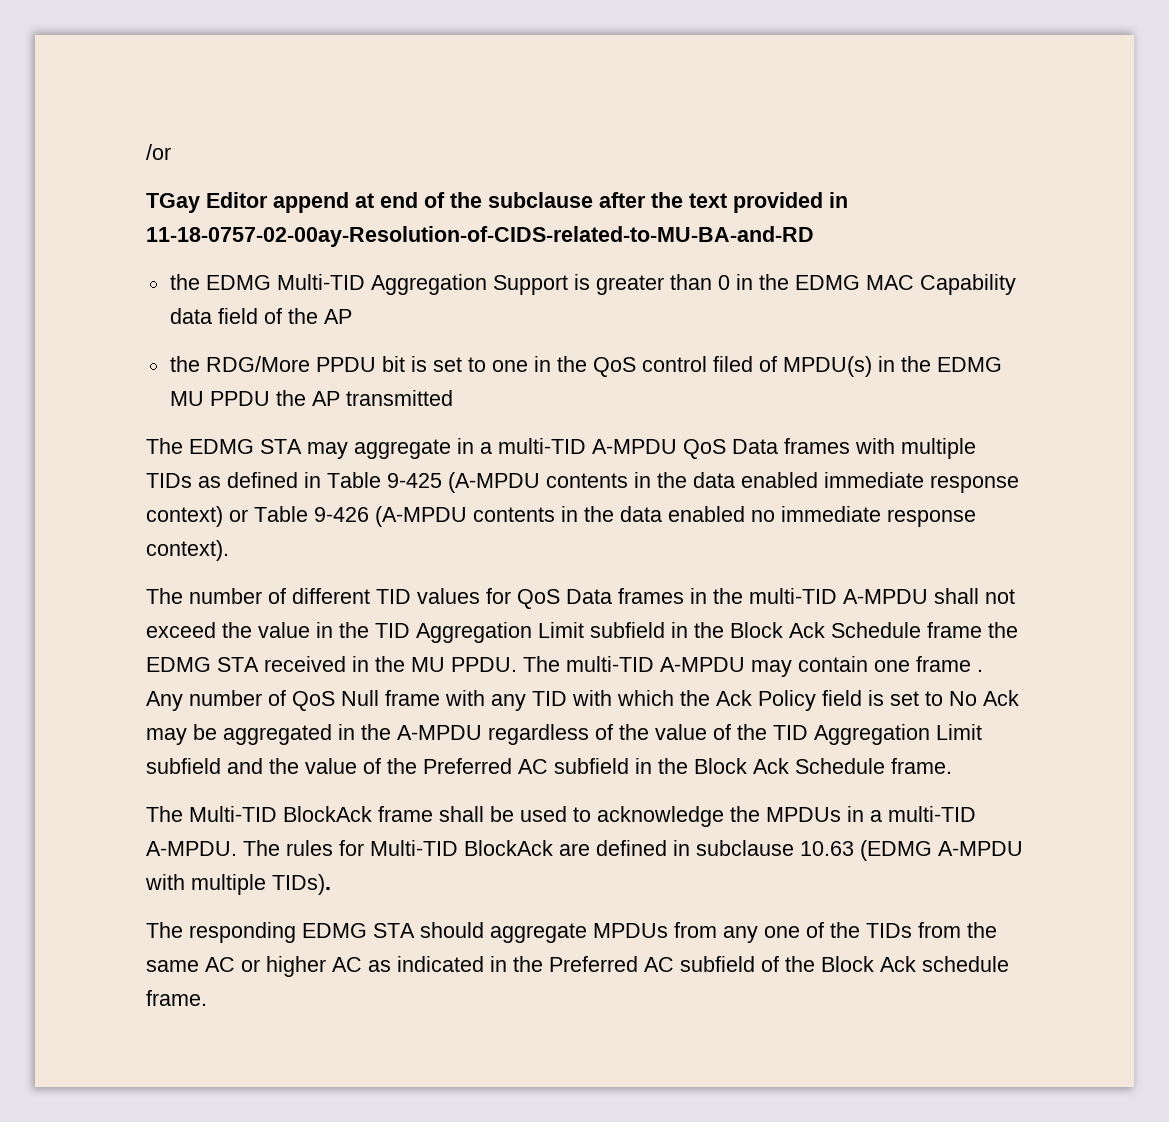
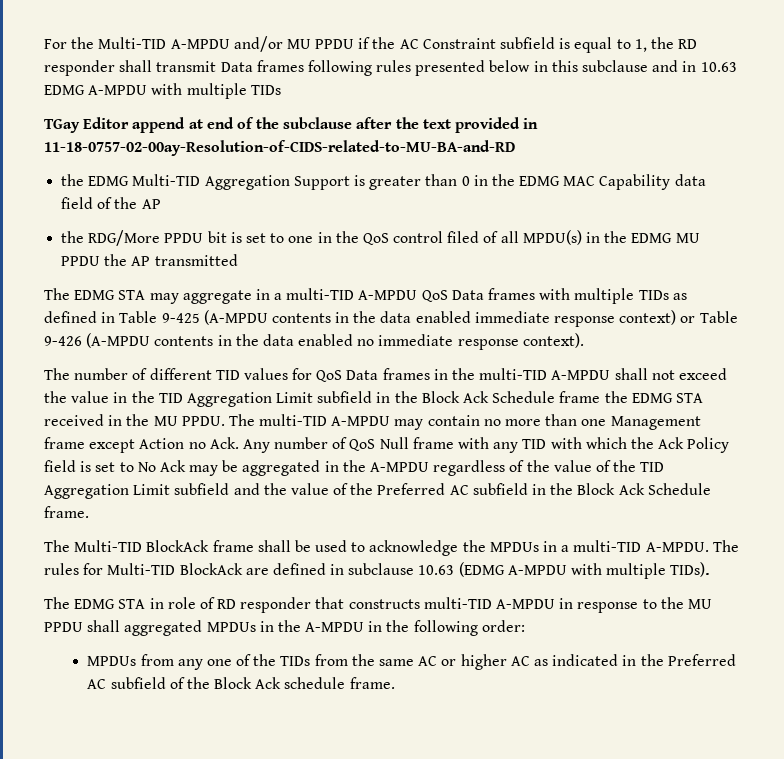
[146,144,171,160] /or -> [44,36,698,53] [44,60,737,76] [44,83,281,99] For the Multi-TID A-MPDU and/or MU PPDU if the AC Constraint subfield is equal to 1, the RD responder shall transmit Data frames following rules presented below in this subclause and in 10.63 EDMG A-MPDU with multiple TIDs
(777, 364) none -> [500,231,519,243] all
[874,656,983,672] one frame . -> [483,414,701,430] [44,437,239,453] no more than one Management frame except Action no Ack.
[189,922,587,943] responding EDMG STA should aggregate -> [74,597,712,613] [44,620,525,636] EDMG STA in role of RD responder that constructs multi-TID A-MPDU in response to the MU PPDU shall aggregated MPDUs in the A-MPDU in the following order: //

